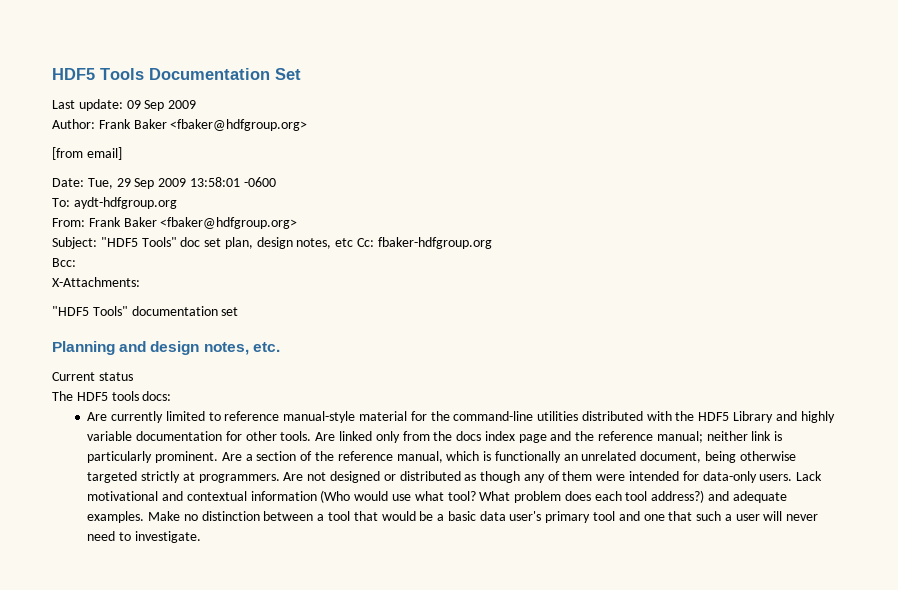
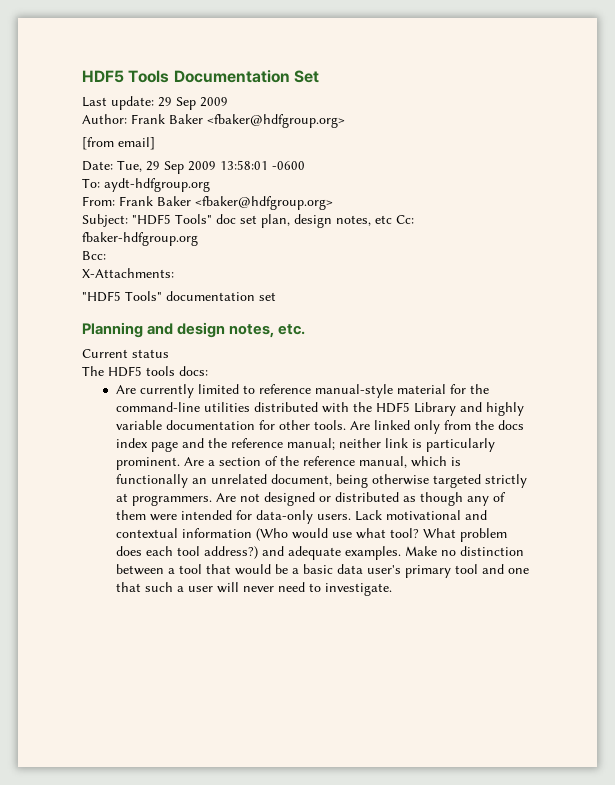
[126,100,141,109] 09 -> [158,97,172,107] 29

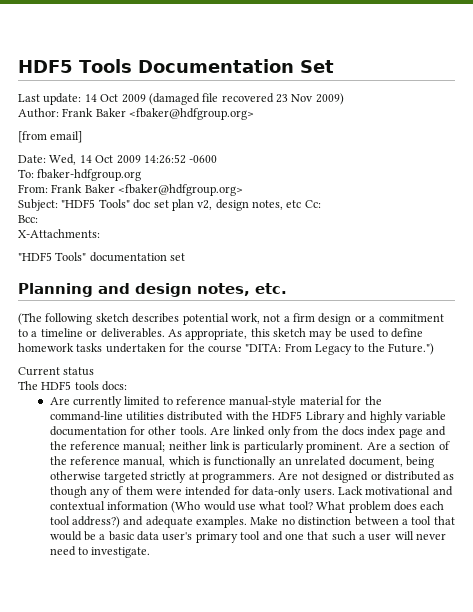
[158,97,228,110] 29 Sep 2009 -> [84,93,344,105] 14 Oct 2009 (damaged file recovered 23 Nov 2009)
[117,160,268,174] Tue, 29 Sep 2009 13:58:01 -> [49,154,186,165] Wed, 14 Oct 2009 14:26:52
[104,178,210,192] aydt-hdfgroup.org -> [37,169,142,181] fbaker-hdfgroup.org
[261,214,290,228] plan, -> [171,199,213,211] plan v2,
[82,232,198,246] fbaker-hdfgroup.org -> (321, 204) none
(306, 329) none -> [18,313,444,325] [18,328,423,340] [18,343,435,355] // (The following sketch describes potential work, not a firm design or a commitment to a timeline or deliverables. As appropriate, this sketch may be used to define homework tasks undertaken for the course "DITA: From Legacy to the Future.")

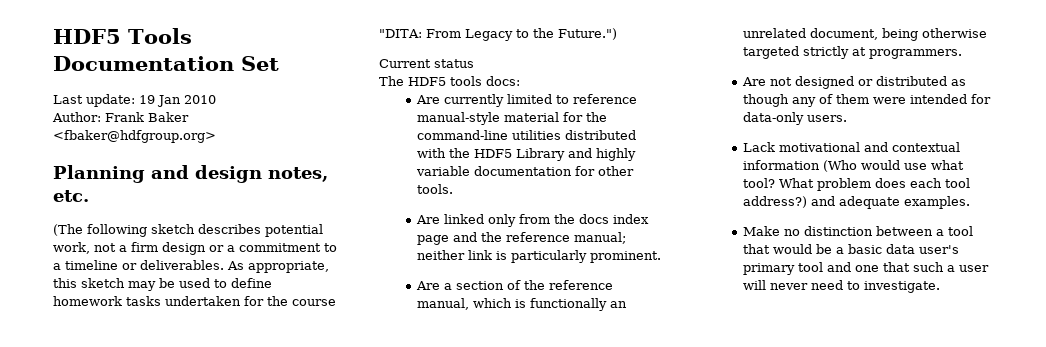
[84,93,344,105] [18,108,255,120] [18,131,83,143] [18,154,218,165] [18,169,142,181] [18,184,244,196] [18,199,321,211] [18,215,38,223] [18,229,100,238] [18,252,186,262] 14 Oct 2009 (damaged file recovered 23 Nov 2009) // Author: Frank Baker <fbaker@hdfgroup.org> // [from email] // Date: Wed, 14 Oct 2009 14:26:52 -0600 // To: fbaker-hdfgroup.org // From: Frank Baker <fbaker@hdfgroup.org> // Subject: "HDF5 Tools" doc set plan v2, design notes, etc Cc: // Bcc: // X-Attachments: // "HDF5 Tools" documentation set -> [139,95,216,107] [52,112,189,122] [53,130,216,143] 19 Jan 2010 // Author: Frank Baker <fbaker@hdfgroup.org>
(207, 430) none -> (454, 189) //
(364, 447) none -> (662, 257) //
(276, 478) none -> (963, 54) //
(335, 492) none -> (848, 118) //
(248, 522) none -> (971, 202) //

